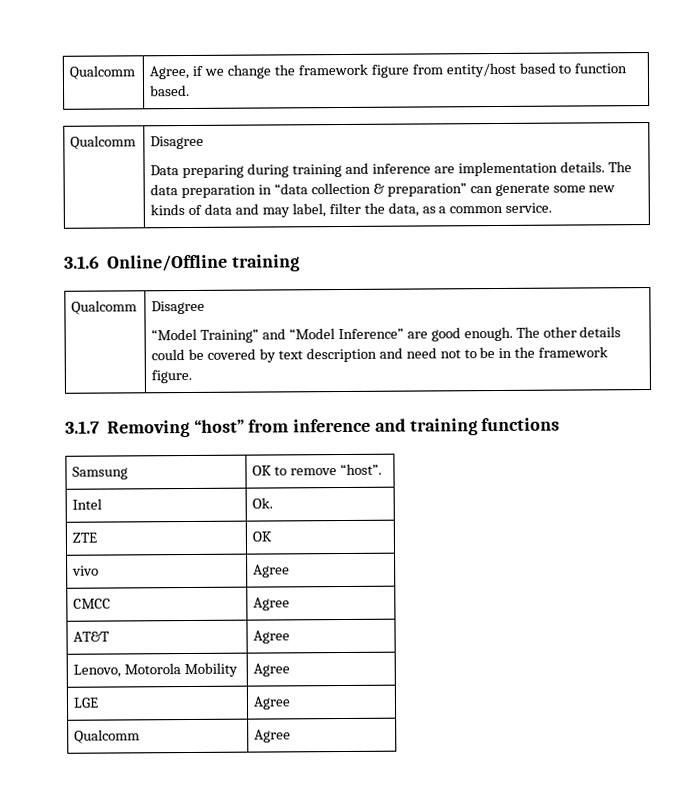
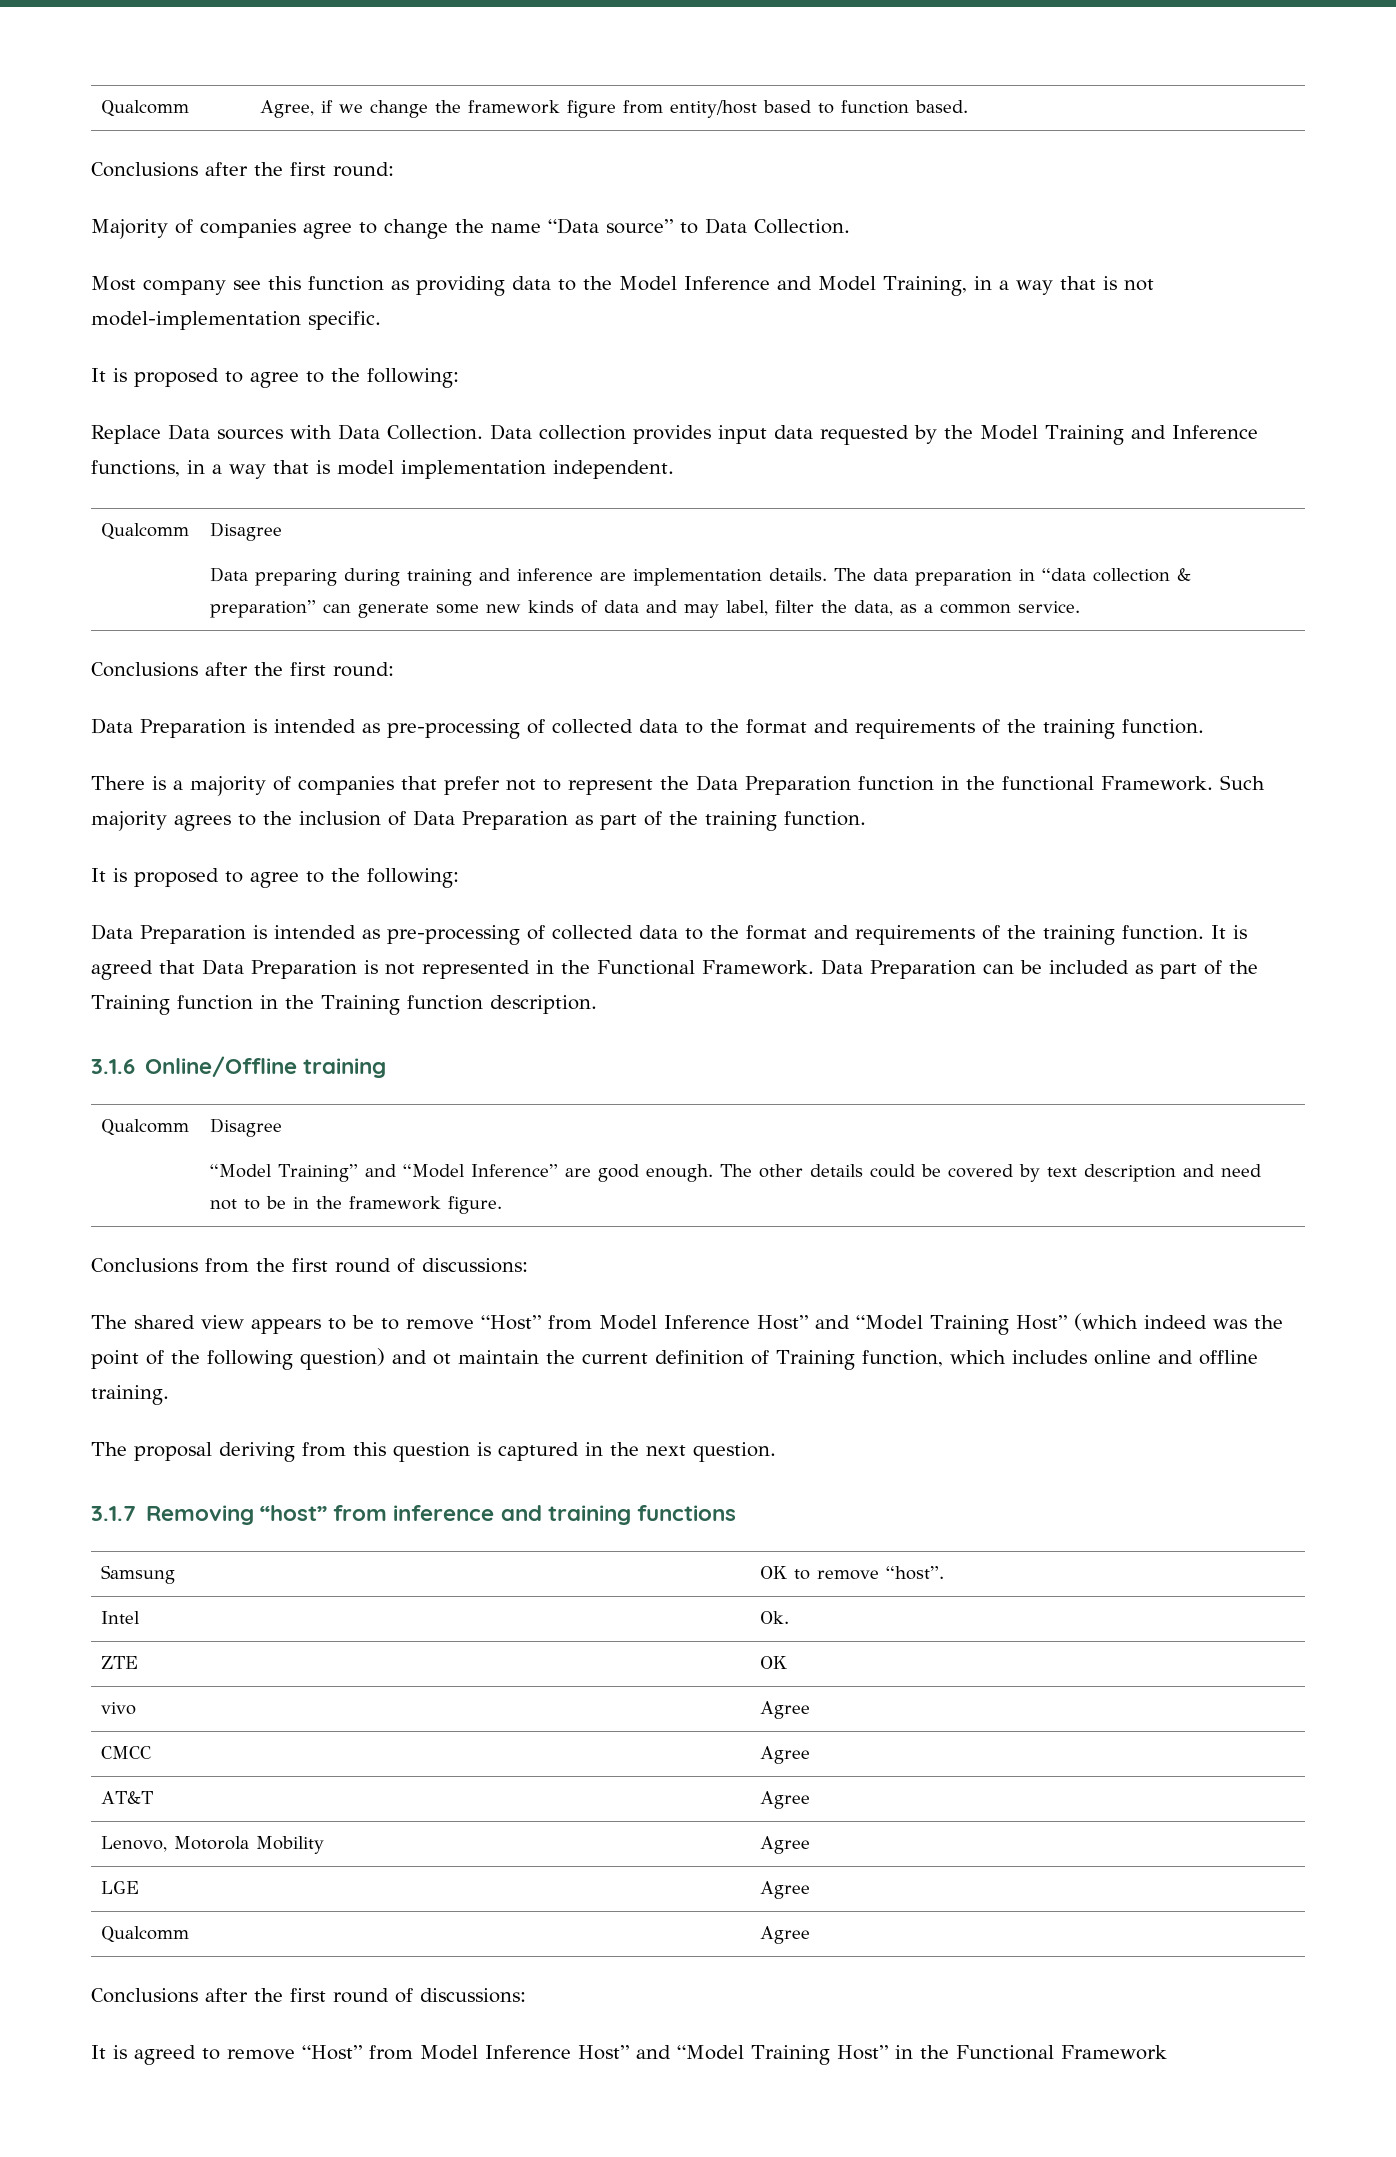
(191, 90) none -> [91,162,394,177] [91,218,850,239] [91,276,1154,296] [91,311,381,330] [91,368,459,388] [91,424,1258,445] [91,460,674,479] // Conclusions after the first round: // Majority of companies agree to change the name “Data source” to Data Collection. // Most company see this function as providing data to the Model Inference and Model Training, in a way that is not model-implementation specific. // It is proposed to agree to the following: // Replace Data sources with Data Collection. Data collection provides input data requested by the Model Training and Inference functions, in a way that is model implementation independent.
(553, 207) none -> [91,662,394,677] [91,718,1204,739] [91,775,1265,796] [91,810,866,831] [91,868,459,888] [91,924,1247,945] [91,959,1258,980] [91,995,597,1015] // Conclusions after the first round: // Data Preparation is intended as pre-processing of collected data to the format and requirements of the training function. // There is a majority of companies that prefer not to represent the Data Preparation function in the functional Framework. Such majority agrees to the inclusion of Data Preparation as part of the training function. // It is proposed to agree to the following: // Data Preparation is intended as pre-processing of collected data to the format and requirements of the training function. It is agreed that Data Preparation is not represented in the Functional Framework. Data Preparation can be included as part of the Training function in the Training function description.
(193, 376) none -> [91,1258,528,1273] [91,1313,1283,1335] [91,1348,1258,1370] [91,1385,169,1405] [91,1442,776,1462] // Conclusions from the first round of discussions: // The shared view appears to be to remove “Host” from Model Inference Host” and “Model Training Host” (which indeed was the point of the following question) and ot maintain the current definition of Training function, which includes online and offline training. // The proposal deriving from this question is captured in the next question.
(292, 736) none -> [91,1988,526,2003] [91,2045,1167,2065] // Conclusions after the first round of discussions: // It is agreed to remove “Host” from Model Inference Host” and “Model Training Host” in the Functional Framework

